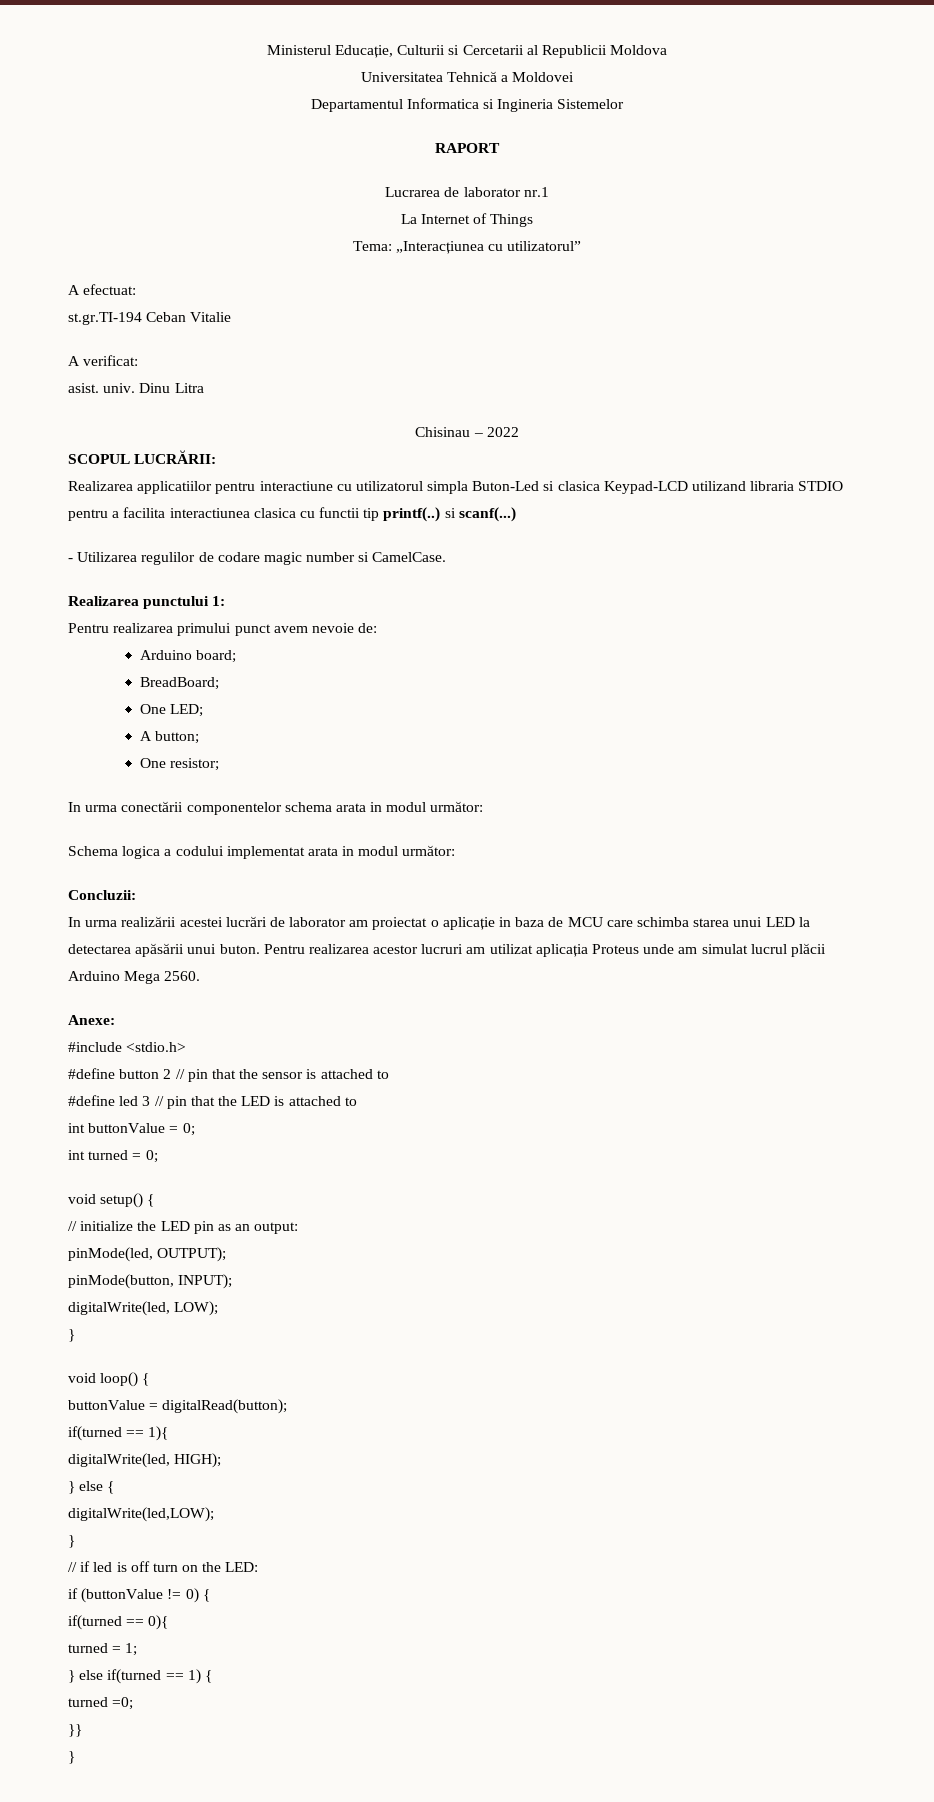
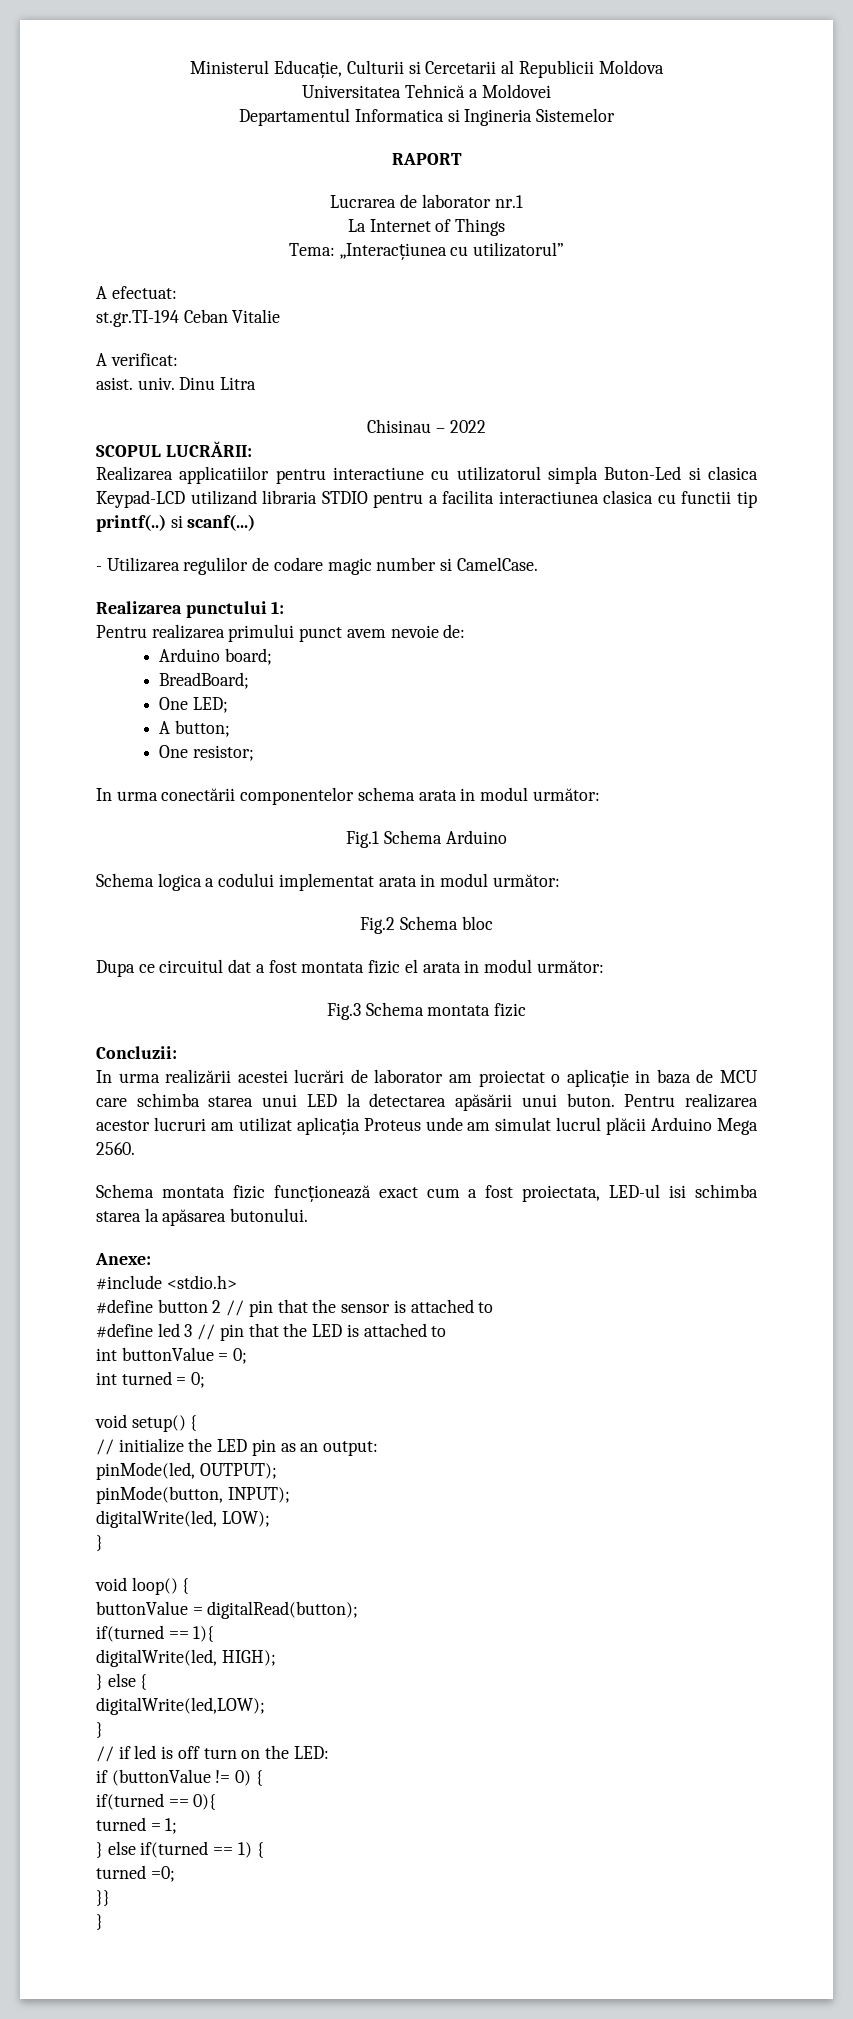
(484, 806) none -> [346,830,507,848] // Fig.1 Schema Arduino
(456, 850) none -> [360,916,493,934] [96,959,604,977] [326,1002,527,1020] // Fig.2 Schema bloc // Dupa ce circuitul dat a fost montata fizic el arata in modul următor: // Fig.3 Schema montata fizic
(201, 976) none -> [96,1184,758,1202] [96,1208,309,1226] // Schema montata fizic funcționează exact cum a fost proiectata, LED-ul isi schimba starea la apăsarea butonului.

